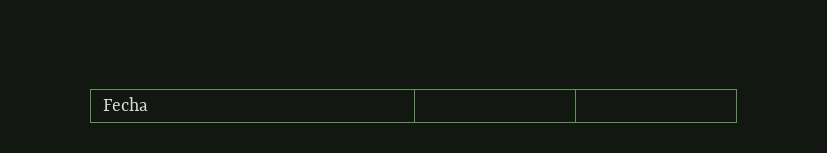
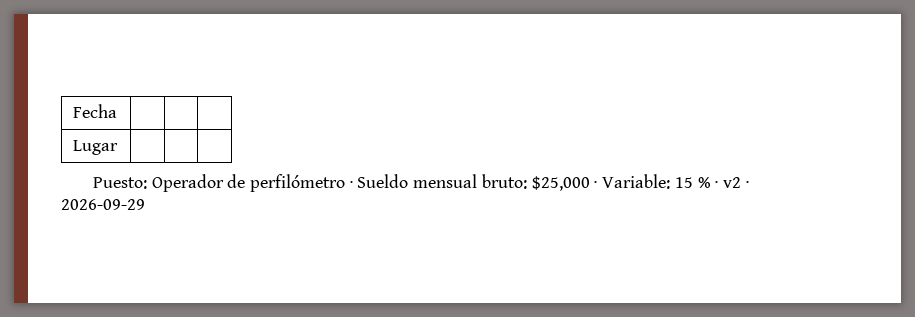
(148, 104) none -> [73,140,119,155] [92,174,749,192] [61,199,145,210] | // Lugar | | | // Puesto: Operador de perfilómetro · Sueldo mensual bruto: $25,000 · Variable: 15 % · v2 · 2026-09-29

